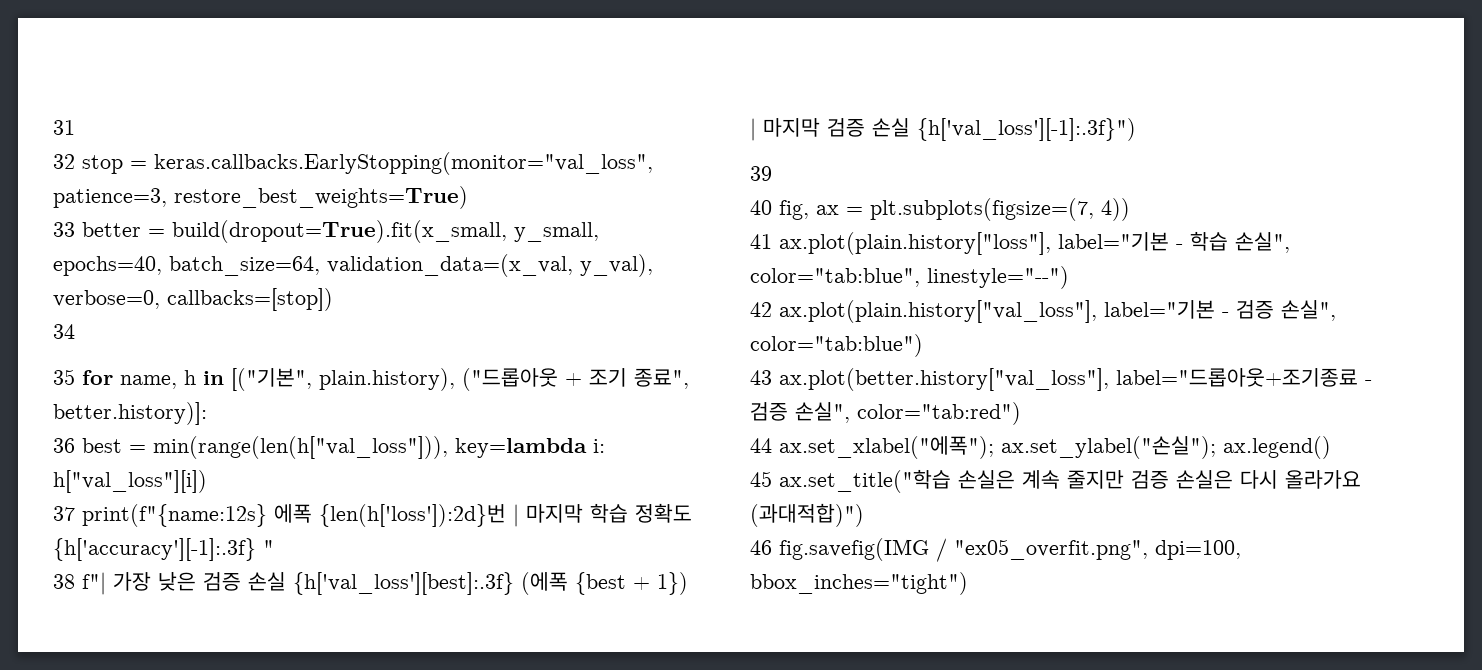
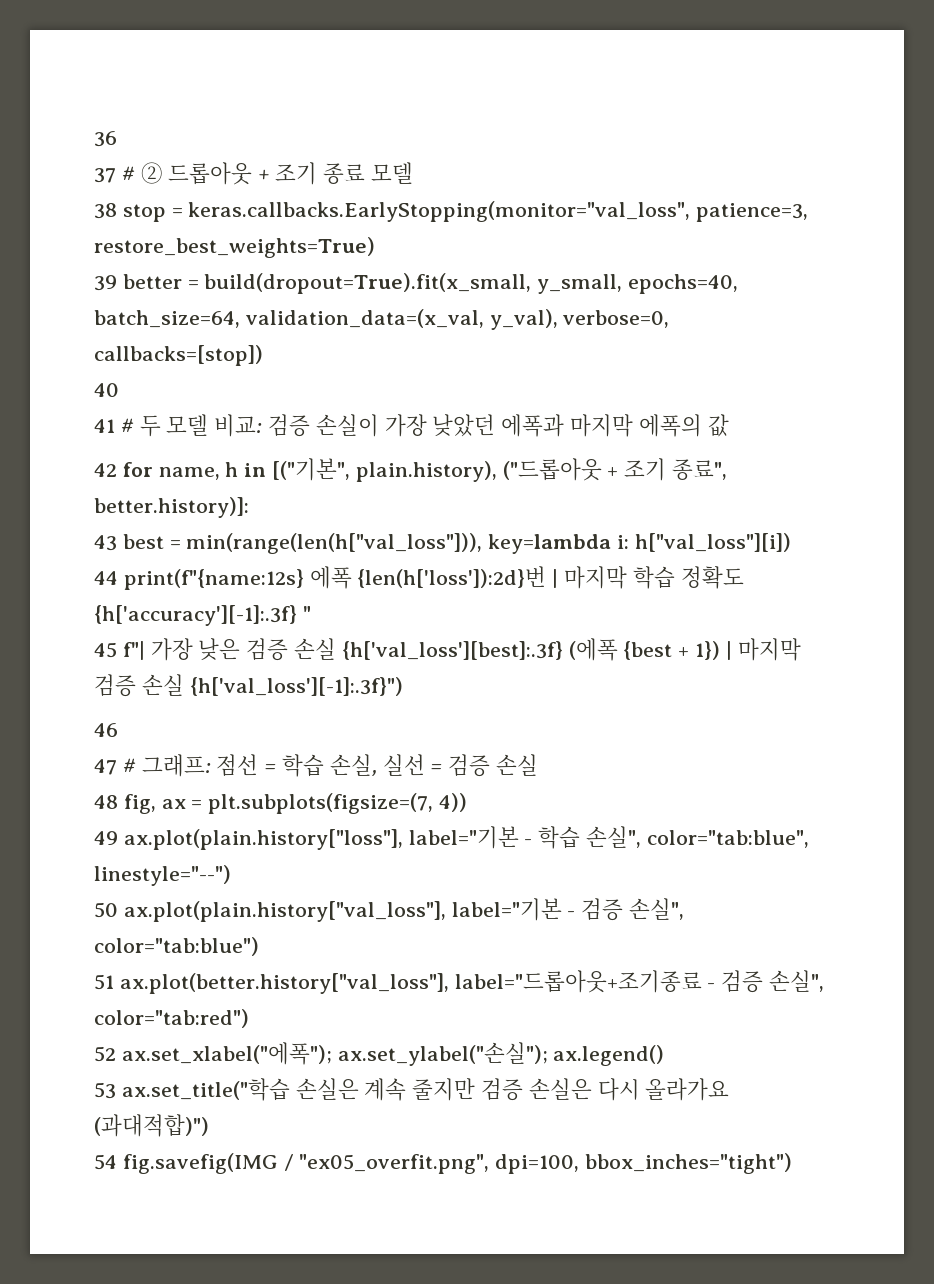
[53,120,75,135] [53,154,75,169] 31 // 32 -> [94,131,117,147] [94,162,413,185] [94,203,117,219] 36 // 37 # ② 드롭아웃 + 조기 종료 모델 // 38
[53,222,75,237] 33 -> [94,275,117,291] 39
[53,324,75,339] [53,369,75,385] 34 // 35 -> [94,383,119,397] [94,414,729,437] [94,463,117,477] 40 // 41 # 두 모델 비교: 검증 손실이 가장 낮았던 에폭과 마지막 에폭의 값 // 42
[53,438,75,453] 36 -> [94,535,117,551] 43
[53,506,75,521] 37 -> [94,571,118,585] 44
[53,574,75,589] 38 -> [94,642,117,658] 45
[750,166,772,181] [750,200,772,215] 39 // 40 -> [94,723,118,737] [94,754,539,777] [94,795,118,809] 46 // 47 # 그래프: 점선 = 학습 손실, 실선 = 검증 손실 // 48
[750,234,772,249] 41 -> [94,831,118,845] 49
[750,302,772,317] 42 -> [94,902,118,918] 50
[750,370,772,385] 43 -> [94,974,114,990] 51
[750,438,772,453] 44 -> [94,1046,116,1062] 52
[750,471,772,487] 45 -> [94,1082,116,1099] 53
[750,540,772,555] 46 -> [94,1154,117,1170] 54

